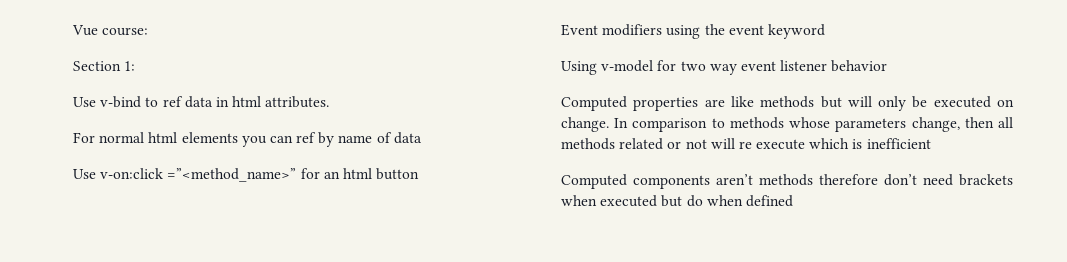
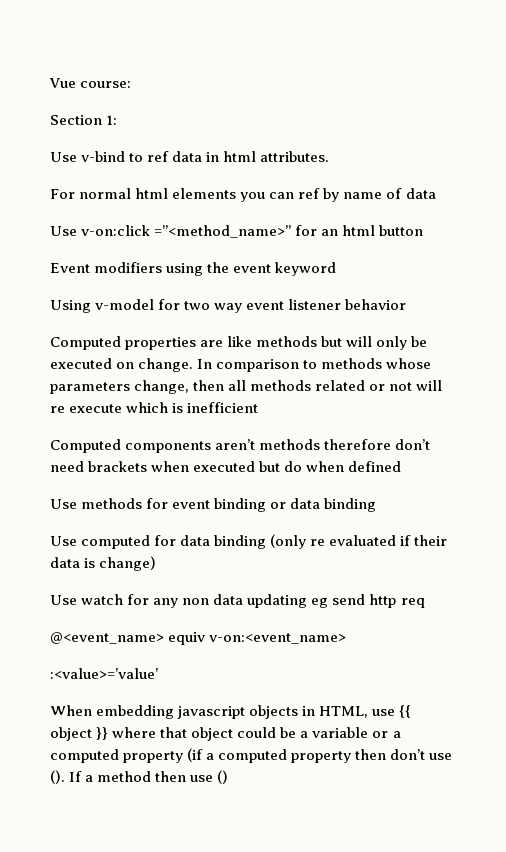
(793, 201) none -> [50,498,377,512] [50,534,448,549] [50,556,157,571] [50,594,425,608] [50,632,347,645] [50,668,158,679] [50,705,412,719] [50,727,401,741] [50,748,453,763] [50,770,229,784] // Use methods for event binding or data binding // Use computed for data binding (only re evaluated if their data is change) // Use watch for any non data updating eg send http req // @<event_name> equiv v-on:<event_name> // :<value>=’value’ // When embedding javascript objects in HTML, use {{ object }} where that object could be a variable or a computed property (if a computed property then don’t use (). If a method then use ()

